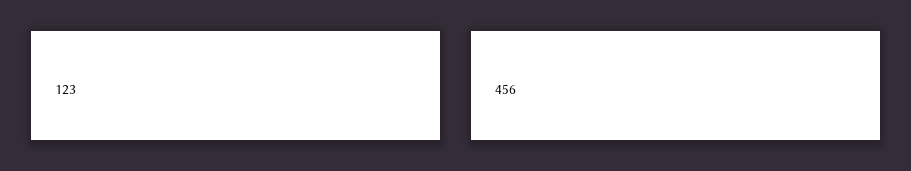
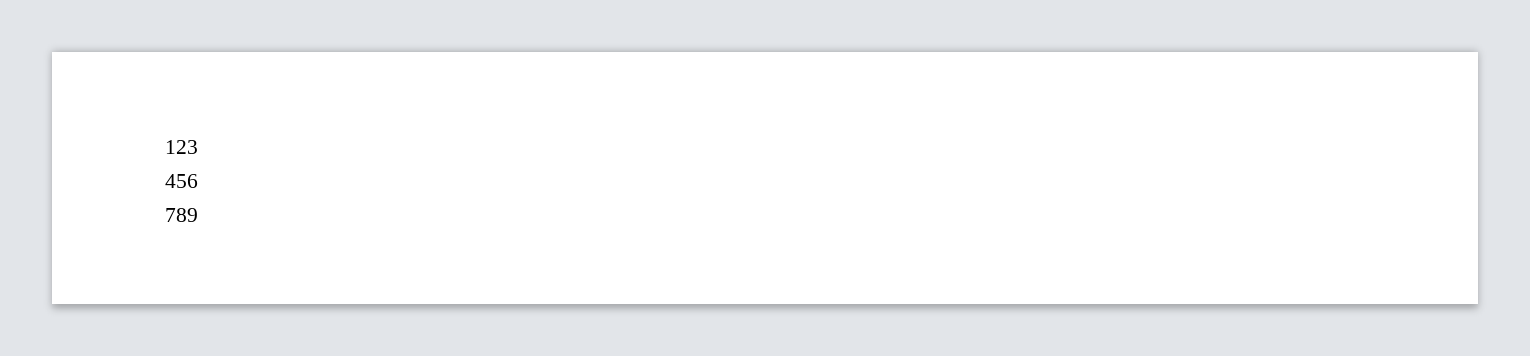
(516, 89) none -> [165,208,198,222] // 789

